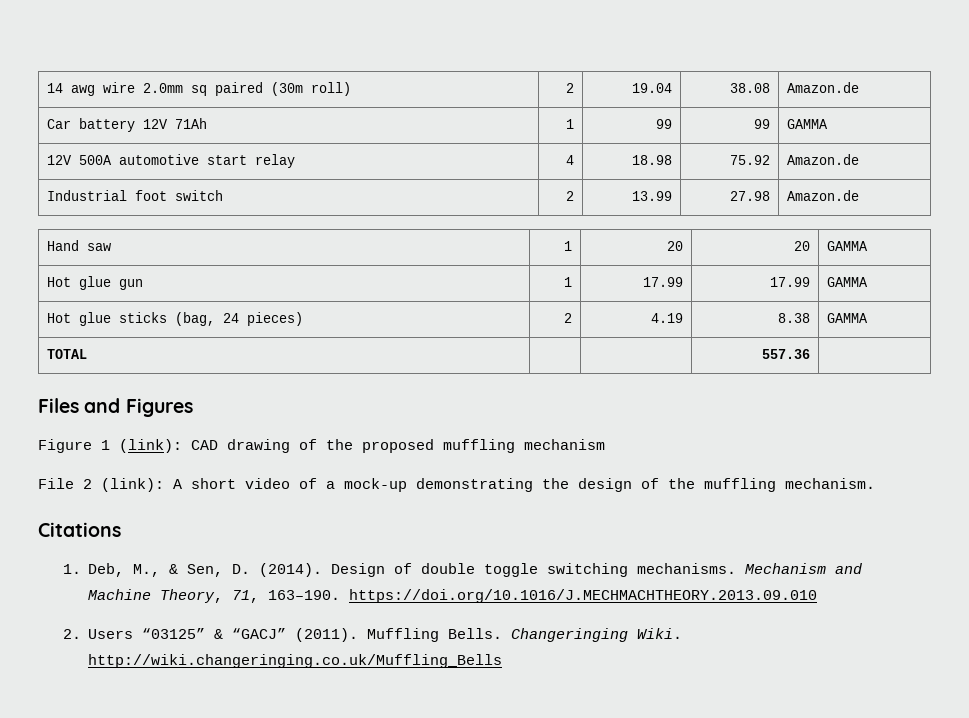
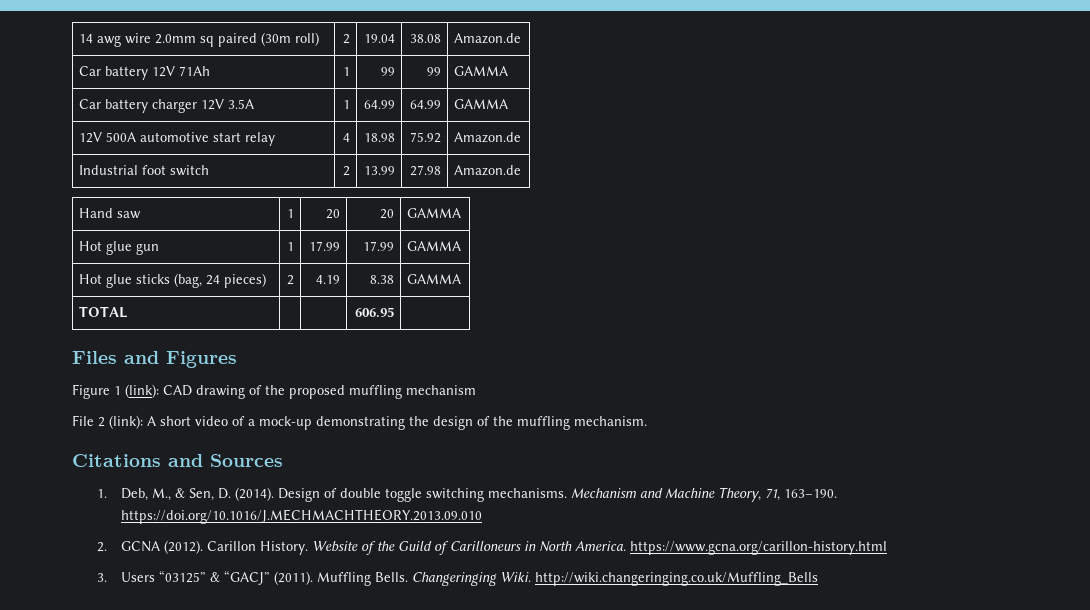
(828, 124) none -> [78,99,254,113] [343,100,351,109] [364,100,396,109] [410,100,442,109] [453,99,508,109] // Car battery charger 12V 3.5A | 1 | 64.99 | 64.99 | GAMMA
[762,349,811,359] 557.36 -> [355,307,395,318] 606.95
(121, 529) none -> [168,454,283,467] and Sources
(81, 634) none -> [121,540,888,555] [96,573,107,582] GCNA (2012). Carillon History. Website of the Guild of Carilloneurs in North America. https://www.gcna.org/carillon-history.html // 3.

